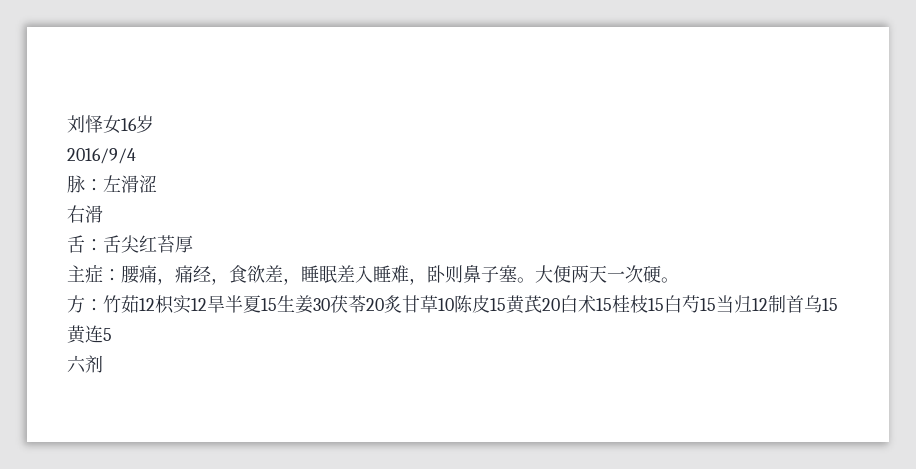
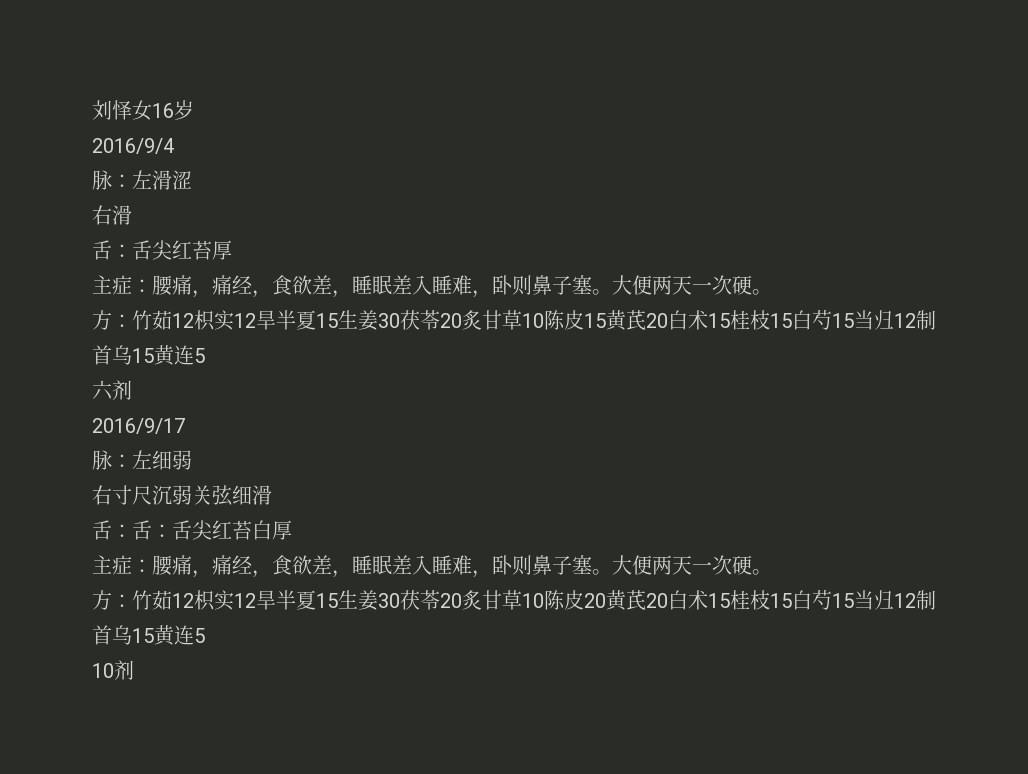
(103, 364) none -> [92,418,185,434] [92,450,192,470] [92,485,272,506] [92,520,292,540] [92,555,772,578] [92,590,936,611] [92,625,205,646] [92,660,134,680] // 2016/9/17 // 脉：左细弱 // 右寸尺沉弱关弦细滑 // 舌：舌：舌尖红苔白厚 // 主症：腰痛，痛经，食欲差，睡眠差入睡难，卧则鼻子塞。大便两天一次硬。 // 方：竹茹12枳实12旱半夏15生姜30茯苓20炙甘草10陈皮20黄芪20白术15桂枝15白芍15当归12制首乌15黄连5 // 10剂

